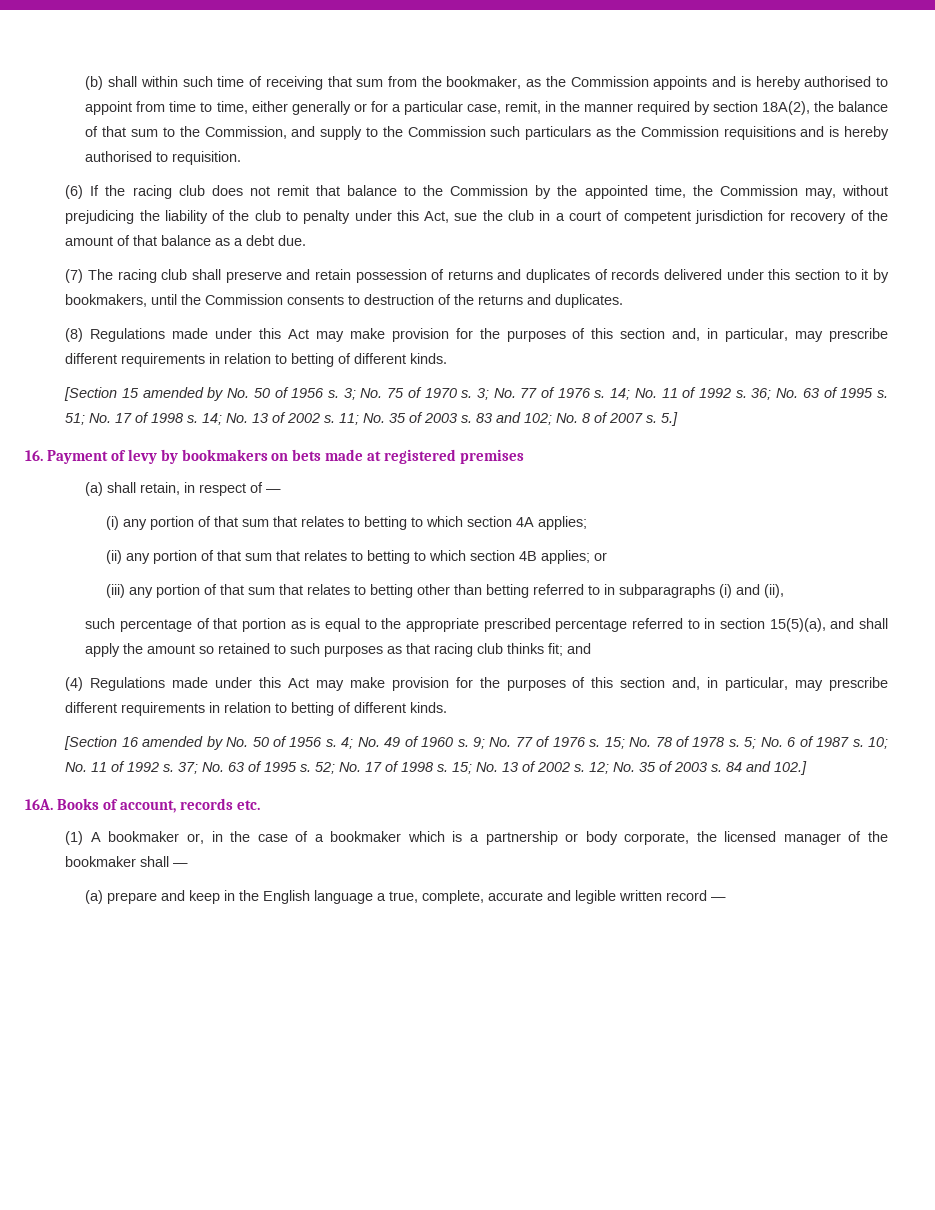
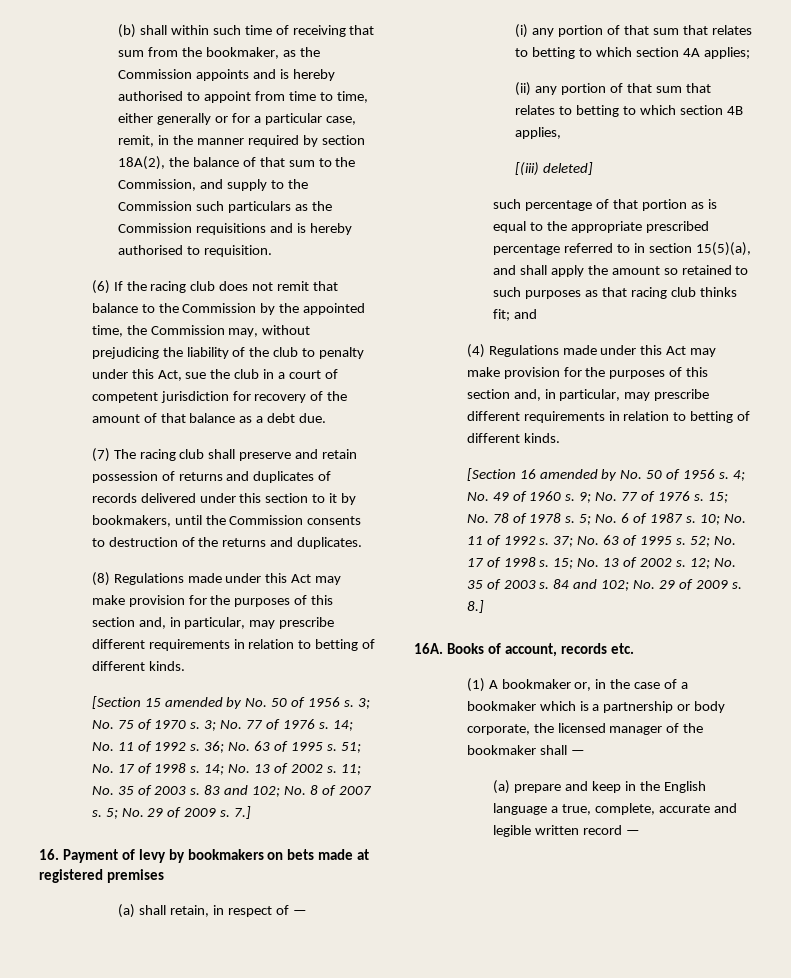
[661,412,679,426] 5.] -> [105,806,252,819] 5; No. 29 of 2009 s. 7.]
[540,550,607,564] [105,584,784,598] applies; or // (iii) any portion of that sum that relates to betting other than betting referred to in subparagraphs (i) and (ii), -> [515,127,562,139] [515,162,594,176] applies, // [(iii) deleted]
[774,761,808,775] 102.] -> [601,579,742,591] [466,600,484,613] 102; No. 29 of 2009 s. 8.]

